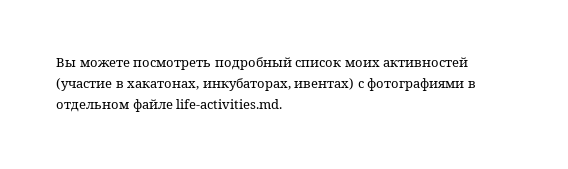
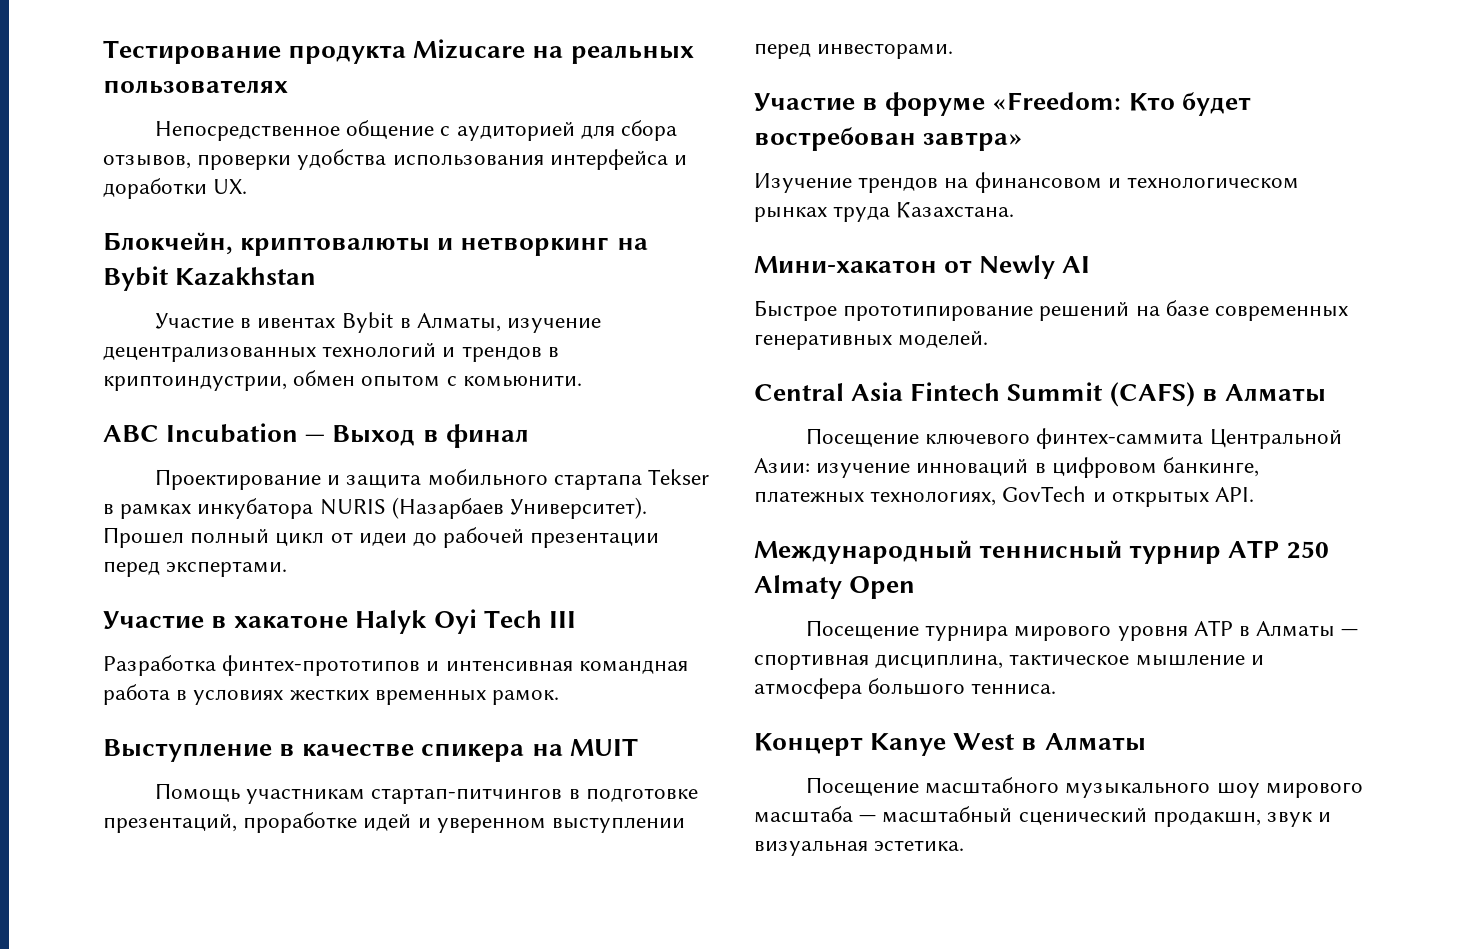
[56,57,469,70] [56,78,476,91] [56,99,283,112] Вы можете посмотреть подробный список моих активностей (участие в хакатонах, инкубаторах, ивентах) с фотографиями в отдельном файле life-activities.md. -> [103,39,694,64] [103,80,288,94] [154,120,677,141] [103,149,688,170] [103,178,248,199] [103,232,648,256] [103,266,317,291] [154,312,602,333] [103,342,559,362] [103,370,582,391] [103,423,529,448] [154,469,709,490] [103,497,648,519] [103,527,660,548] [103,561,288,577] [103,609,576,634] [103,655,688,676] [103,684,560,705] [103,738,638,762] [154,783,698,804] [103,812,686,833] [754,43,954,59] [754,92,1251,116] [754,127,1024,151] [754,172,1300,193] [754,202,1015,222] [754,255,1091,279] [754,300,1349,321] [754,330,989,350] [754,382,1326,407] [805,428,1342,449] [754,457,1260,478] [754,486,1255,507] [754,540,1329,564] [754,575,916,599] [805,620,1359,641] [754,654,1264,670] [754,678,1057,699] [754,733,1146,756] [805,777,1363,798] [754,806,1332,827] [754,840,965,856] Тестирование продукта Mizucare на реальных пользователях // Непосредственное общение с аудиторией для сбора отзывов, проверки удобства использования интерфейса и доработки UX. // Блокчейн, криптовалюты и нетворкинг на Bybit Kazakhstan // Участие в ивентах Bybit в Алматы, изучение децентрализованных технологий и трендов в криптоиндустрии, обмен опытом с комьюнити. // ABC Incubation — Выход в финал // Проектирование и защита мобильного стартапа Tekser в рамках инкубатора NURIS (Назарбаев Университет). Прошел полный цикл от идеи до рабочей презентации перед экспертами. // Участие в хакатоне Halyk Oyi Tech III // Разработка финтех-прототипов и интенсивная командная работа в условиях жестких временных рамок. // Выступление в качестве спикера на MUIT // Помощь участникам стартап-питчингов в подготовке презентаций, проработке идей и уверенном выступлении перед инвесторами. // Участие в форуме «Freedom: Кто будет востребован завтра» // Изучение трендов на финансовом и технологическом рынках труда Казахстана. // Мини-хакатон от Newly AI // Быстрое прототипирование решений на базе современных генеративных моделей. // Central Asia Fintech Summit (CAFS) в Алматы // Посещение ключевого финтех-саммита Центральной Азии: изучение инноваций в цифровом банкинге, платежных технологиях, GovTech и открытых API. // Международный теннисный турнир ATP 250 Almaty Open // Посещение турнира мирового уровня ATP в Алматы — спортивная дисциплина, тактическое мышление и атмосфера большого тенниса. // Концерт Kanye West в Алматы // Посещение масштабного музыкального шоу мирового масштаба — масштабный сценический продакшн, звук и визуальная эстетика.

